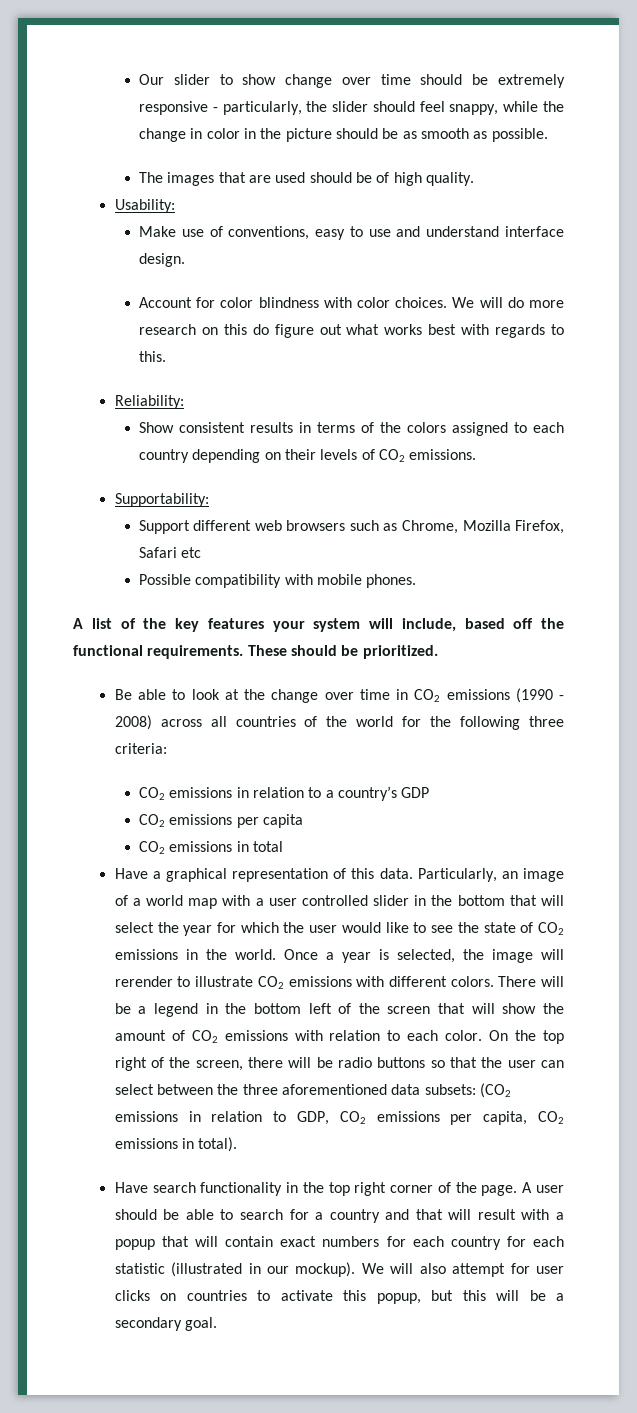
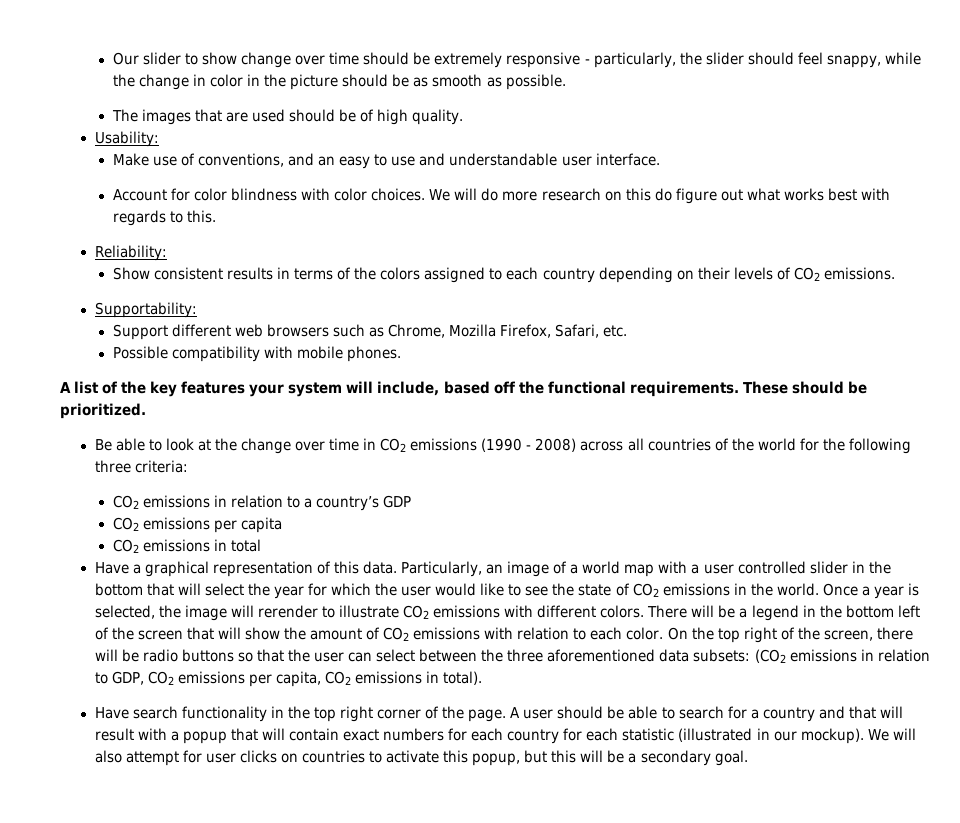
(310, 233) none -> [288,153,336,166] and an
[426,226,564,237] [138,253,185,267] understand interface design. -> [449,153,660,166] understandable user interface.
[138,547,202,558] Safari etc -> [555,324,628,338] Safari, etc.

